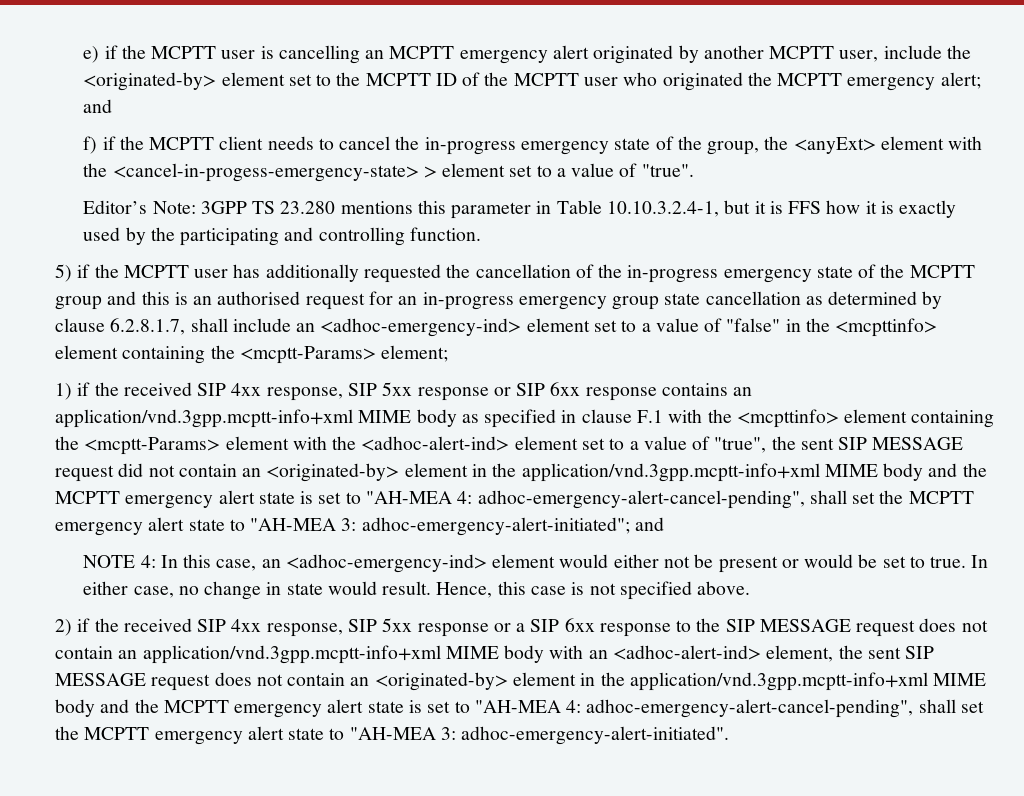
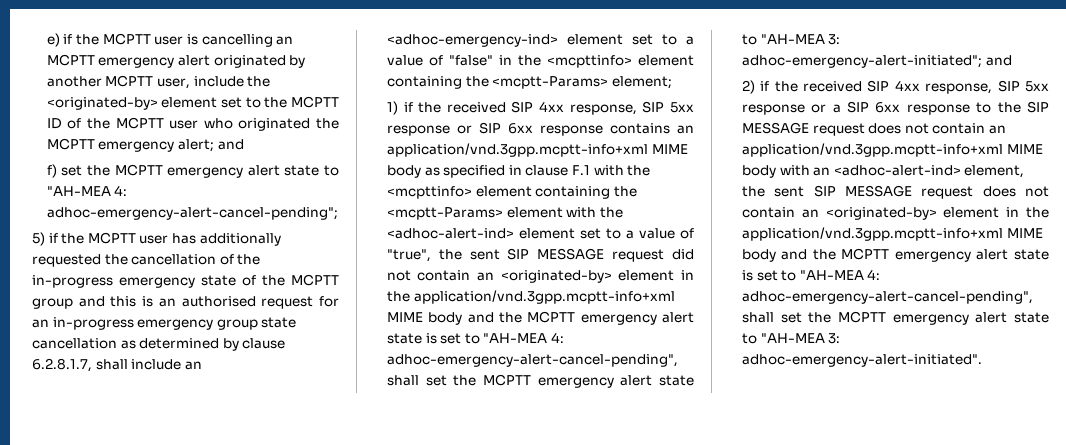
[102,136,983,155] [83,163,694,182] [83,200,957,219] [83,227,481,246] if the MCPTT client needs to cancel the in-progress emergency state of the group, the <anyExt> element with the <cancel-in-progess-emergency-state> > element set to a value of "true". // Editor’s Note: 3GPP TS 23.280 mentions this parameter in Table 10.10.3.2.4-1, but it is FFS how it is exactly used by the participating and controlling function. -> [61,164,339,178] [46,185,128,196] [46,207,338,220] set the MCPTT emergency alert state to "AH-MEA 4: adhoc-emergency-alert-cancel-pending";
[83,554,989,573] [83,581,751,600] // NOTE 4: In this case, an <adhoc-emergency-ind> element would either not be present or would be set to true. In either case, no change in state would result. Hence, this case is not specified above. -> (1012, 60) none

